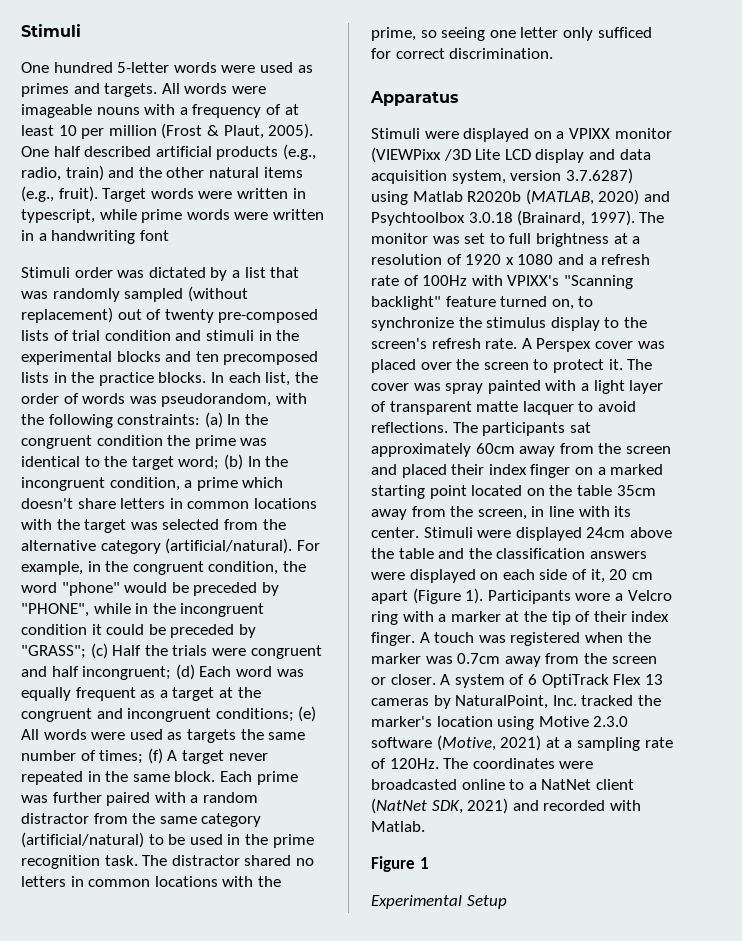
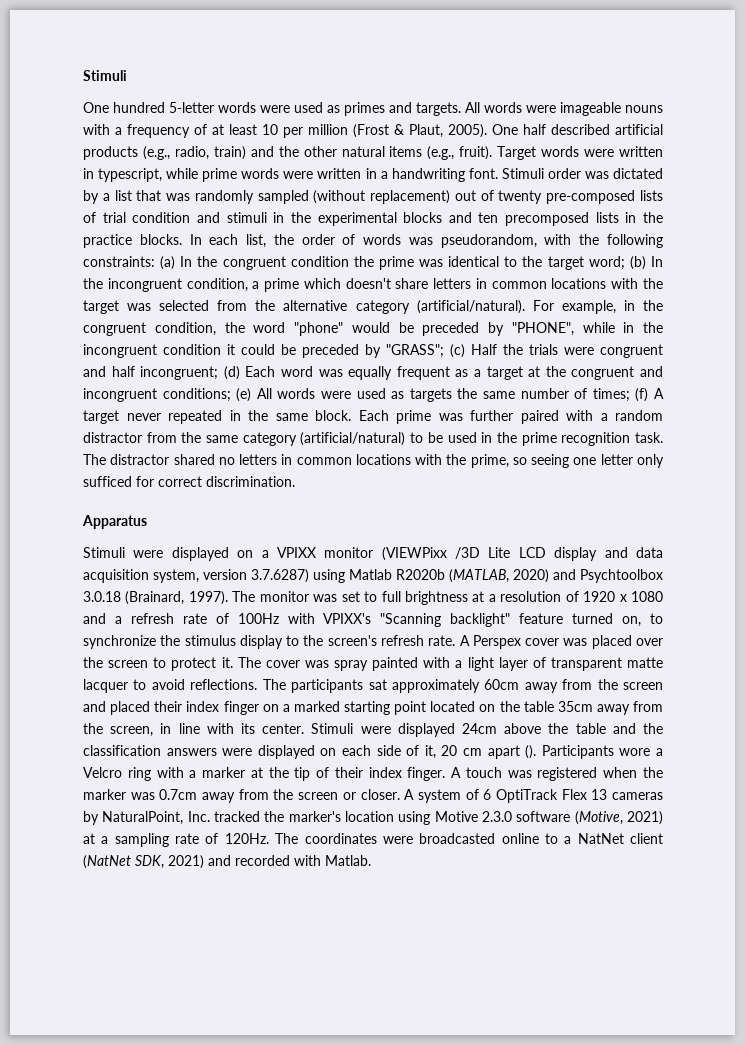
[139,230,169,241] font // -> [468,168,498,179] font.
[412,588,484,604] (Figure 1). -> [525,745,537,759] ().
[371,856,429,872] [371,895,507,909] // Figure 1 // Experimental Setup -> (371, 860) none

